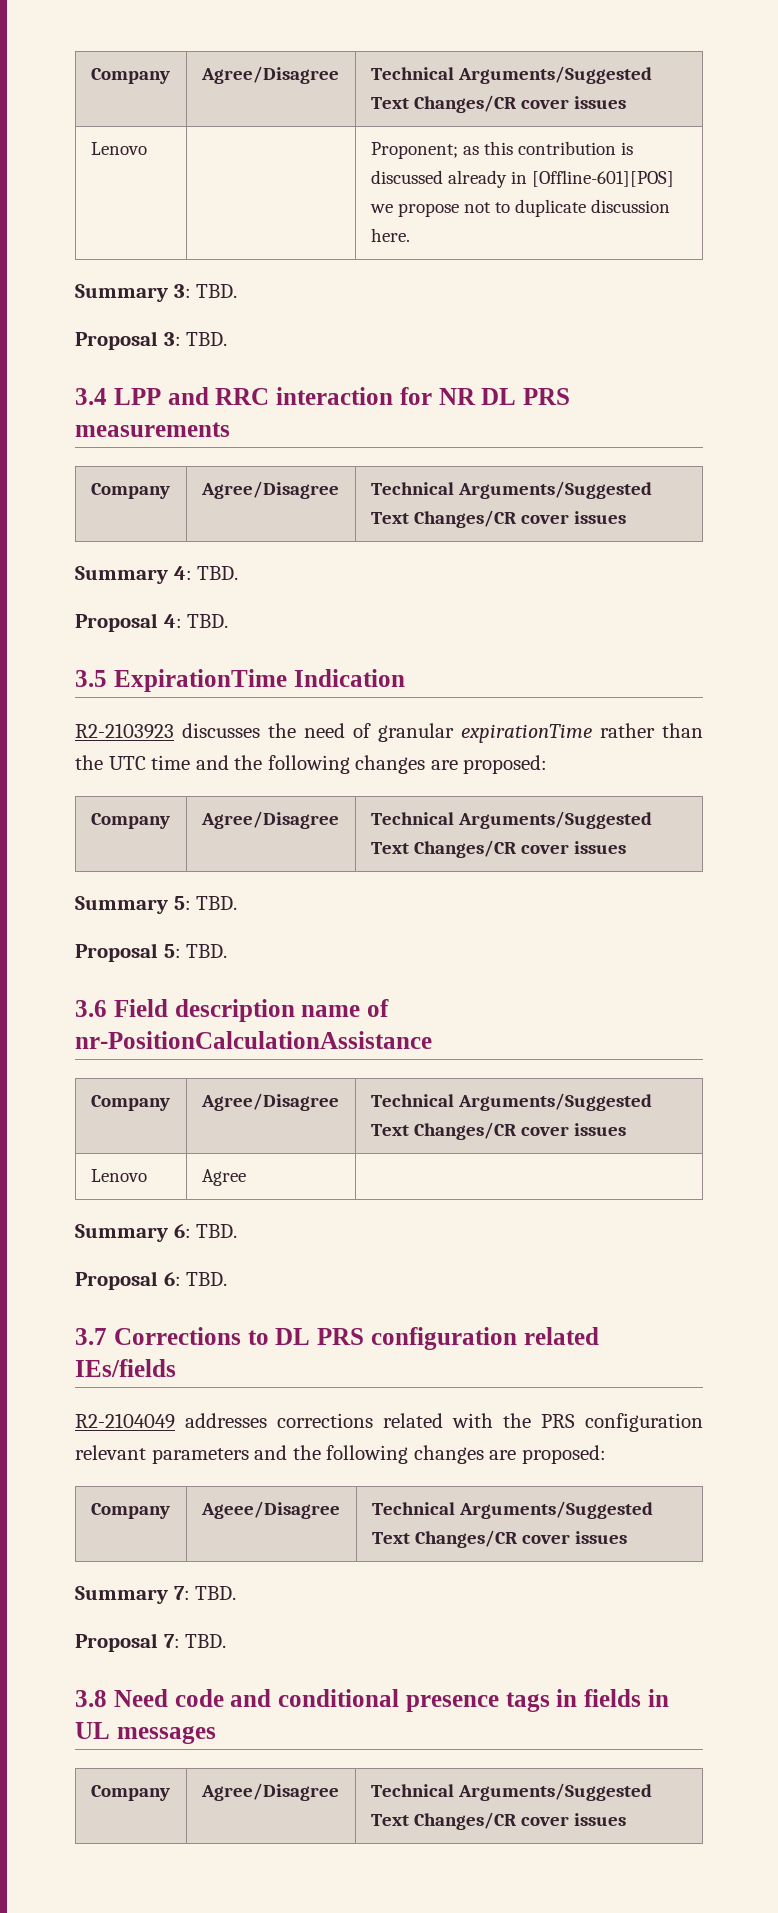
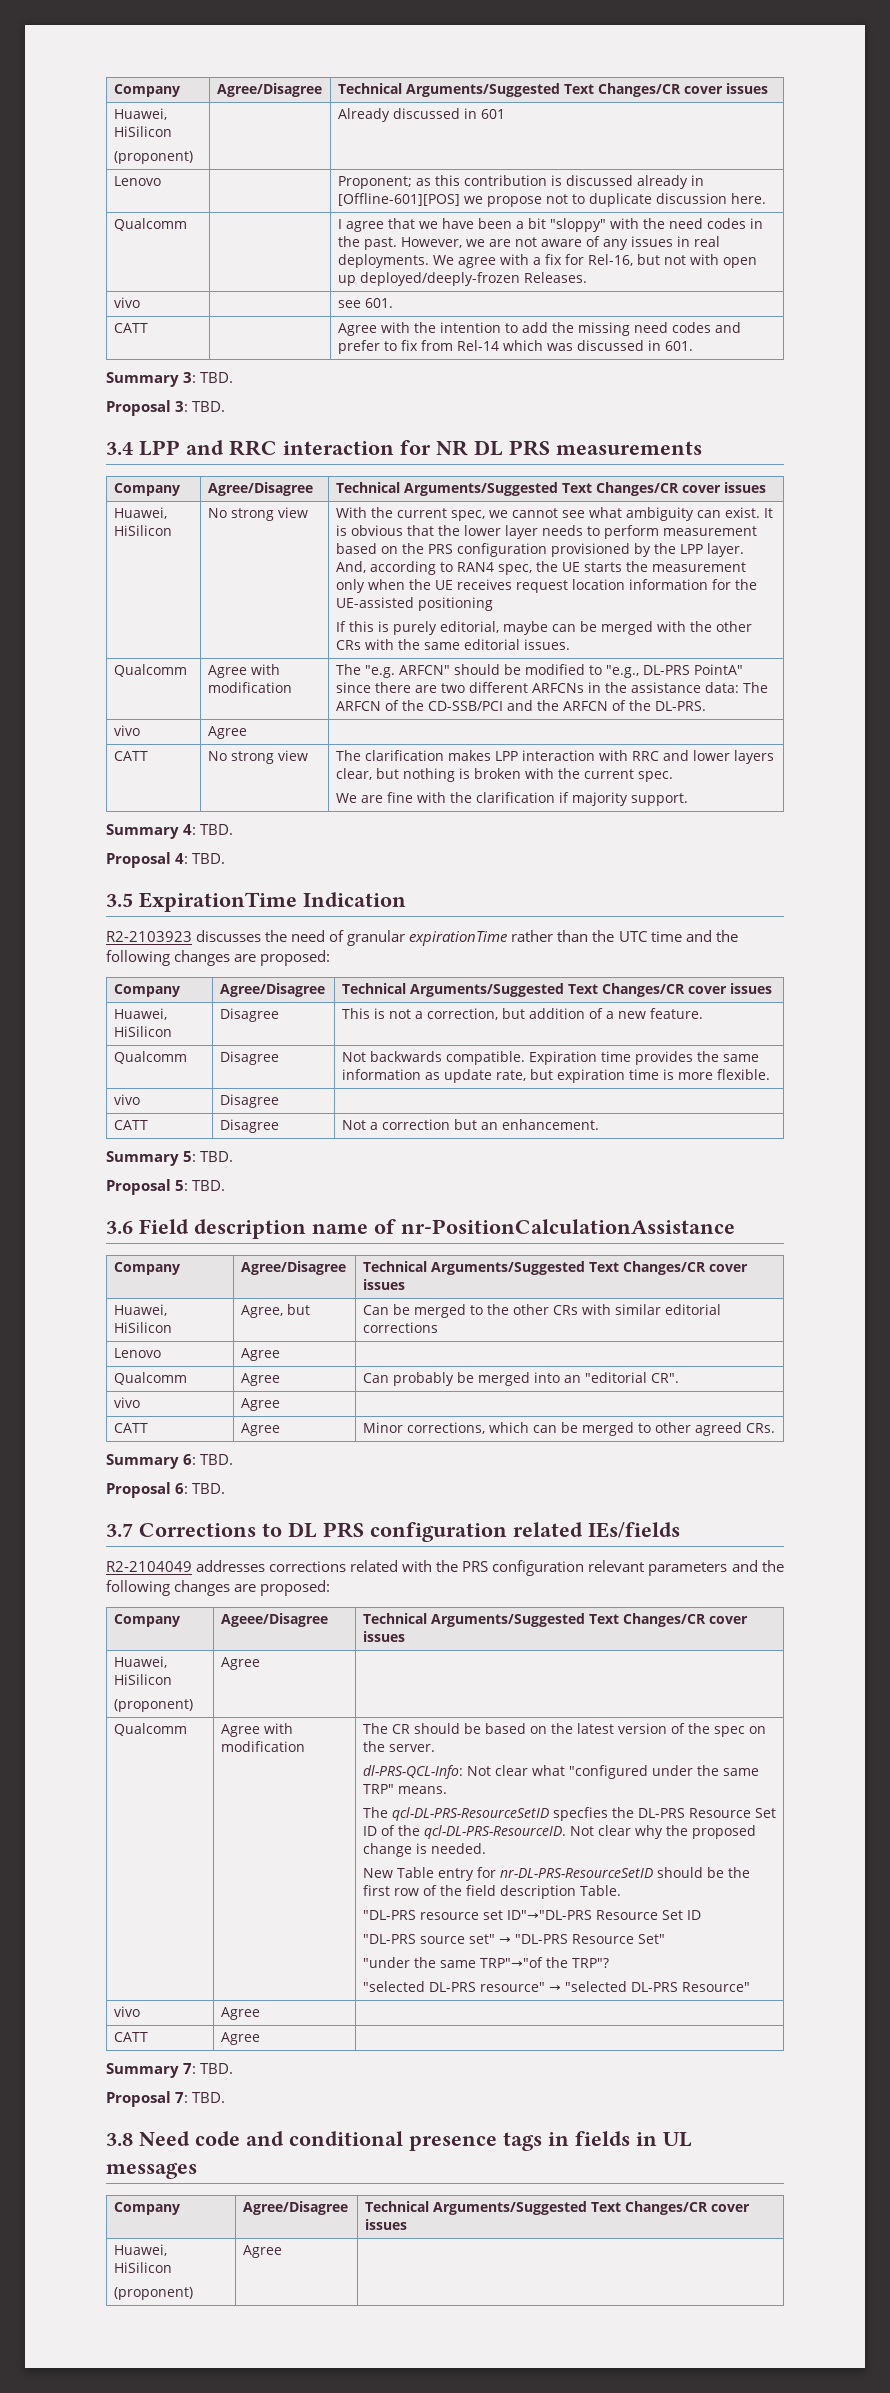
[90,68,170,84] [200,66,339,84] [370,66,652,84] [370,95,626,113] Company | Agree/Disagree | Technical Arguments/Suggested Text Changes/CR cover issues -> [113,84,180,97] [216,83,322,97] [337,83,768,97] [113,108,167,120] [113,126,172,137] [113,151,193,164] [337,108,505,122] Company | Agree/Disagree | Technical Arguments/Suggested Text Changes/CR cover issues // Huawei, HiSilicon // (proponent) | | Already discussed in 601
(410, 235) none -> [113,218,187,231] [337,218,763,232] [337,236,720,250] [337,254,757,268] [337,272,587,286] [113,297,140,308] [337,298,393,308] [113,323,148,333] [337,322,741,336] [337,340,693,354] // Qualcomm | | I agree that we have been a bit "sloppy" with the need codes in the past. However, we are not aware of any issues in real deployments. We agree with a fix for Rel-16, but not with open up deployed/deeply-frozen Releases. // vivo | | see 601. // CATT | | Agree with the intention to add the missing need codes and prefer to fix from Rel-14 which was discussed in 601.
(626, 517) none -> [113,507,167,519] [113,525,172,536] [207,507,308,521] [335,507,773,521] [335,525,757,539] [335,543,744,557] [335,561,746,575] [335,579,757,593] [335,597,493,611] [335,621,752,635] [335,639,570,650] [113,664,187,677] [207,664,280,678] [207,682,292,693] [335,664,743,678] [335,682,768,693] [335,700,706,711] [113,725,140,736] [207,726,247,739] [113,751,148,761] [207,750,308,764] [335,750,774,764] [335,768,673,782] [335,792,688,806] // Huawei, HiSilicon | No strong view | With the current spec, we cannot see what ambiguity can exist. It is obvious that the lower layer needs to perform measurement based on the PRS configuration provisioned by the LPP layer. And, according to RAN4 spec, the UE starts the measurement only when the UE receives request location information for the UE-assisted positioning // If this is purely editorial, maybe can be merged with the other CRs with the same editorial issues. // Qualcomm | Agree with modification | The "e.g. ARFCN" should be modified to "e.g., DL-PRS PointA" since there are two different ARFCNs in the assistance data: The ARFCN of the CD-SSB/PCI and the ARFCN of the DL-PRS. // vivo | Agree | // CATT | No strong view | The clarification makes LPP interaction with RRC and lower layers clear, but nothing is broken with the current spec. // We are fine with the clarification if majority support.
(626, 847) none -> [113,1008,167,1020] [113,1026,172,1037] [219,1008,279,1022] [341,1008,703,1020] [113,1051,187,1064] [219,1051,279,1065] [341,1051,759,1065] [341,1069,770,1083] [113,1094,140,1105] [219,1094,279,1108] [113,1120,148,1130] [219,1119,279,1133] [341,1119,599,1130] // Huawei, HiSilicon | Disagree | This is not a correction, but addition of a new feature. // Qualcomm | Disagree | Not backwards compatible. Expiration time provides the same information as update rate, but expiration time is more flexible. // vivo | Disagree | // CATT | Disagree | Not a correction but an enhancement.
[90,1169,147,1182] [201,1169,246,1186] Lenovo | Agree | -> [113,1304,167,1316] [113,1322,172,1333] [240,1304,310,1318] [362,1304,721,1318] [362,1322,438,1333] [113,1348,161,1358] [240,1348,280,1361] [113,1372,187,1385] [240,1373,280,1386] [362,1372,679,1386] [113,1397,140,1408] [240,1398,280,1411] [113,1423,148,1433] [240,1423,280,1436] [362,1422,775,1436] Huawei, HiSilicon | Agree, but | Can be merged to the other CRs with similar editorial corrections // Lenovo | Agree | // Qualcomm | Agree | Can probably be merged into an "editorial CR". // vivo | Agree | // CATT | Agree | Minor corrections, which can be merged to other agreed CRs.
(627, 1537) none -> [113,1656,167,1668] [113,1674,172,1685] [113,1699,193,1712] [220,1657,260,1670] [113,1723,187,1736] [220,1723,293,1737] [220,1741,305,1752] [362,1723,766,1737] [362,1741,435,1752] [362,1765,759,1779] [362,1784,447,1794] [362,1807,776,1821] [362,1825,756,1839] [362,1843,486,1857] [362,1867,750,1881] [362,1885,621,1899] [362,1910,701,1920] [362,1934,665,1944] [362,1957,609,1968] [362,1981,750,1992] [113,2006,140,2017] [220,2007,260,2020] [113,2032,148,2042] [220,2032,260,2045] // Huawei, HiSilicon // (proponent) | Agree | // Qualcomm | Agree with modification | The CR should be based on the latest version of the spec on the server. // dl-PRS-QCL-Info: Not clear what "configured under the same TRP" means. // The qcl-DL-PRS-ResourceSetID specfies the DL-PRS Resource Set ID of the qcl-DL-PRS-ResourceID. Not clear why the proposed change is needed. // New Table entry for nr-DL-PRS-ResourceSetID should be the first row of the field description Table. // "DL-PRS resource set ID"→"DL-PRS Resource Set ID // "DL-PRS source set" → "DL-PRS Resource Set" // "under the same TRP"→"of the TRP"? // "selected DL-PRS resource" → "selected DL-PRS Resource" // vivo | Agree | // CATT | Agree |
(626, 1819) none -> [113,2244,167,2256] [113,2262,172,2273] [113,2287,193,2300] [242,2245,282,2258] // Huawei, HiSilicon // (proponent) | Agree |

